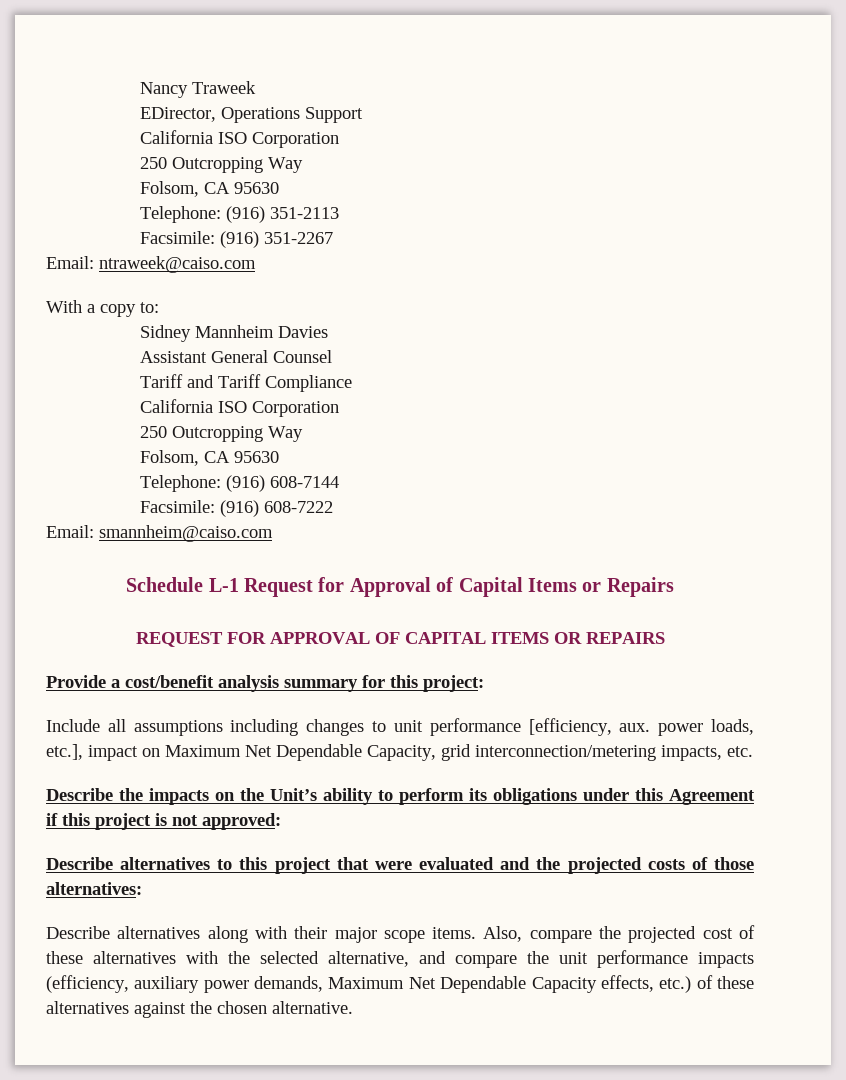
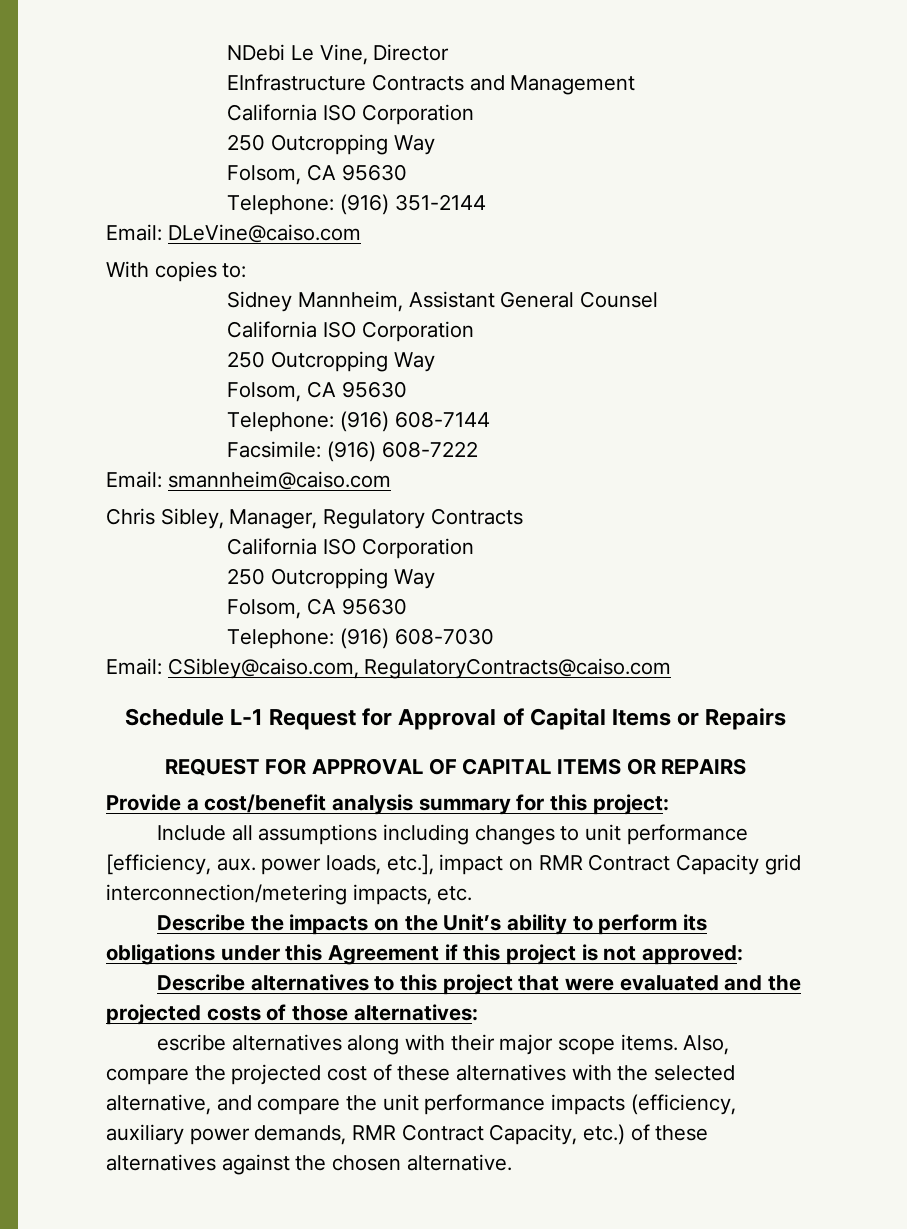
[140,81,257,98] [140,107,364,123] Nancy Traweek // EDirector, Operations Support -> [227,44,450,65] [227,74,636,95] NDebi Le Vine, Director // EInfrastructure Contracts and Management
[270,207,340,219] [140,231,334,248] [46,256,256,273] 351-2113 // Facsimile: (916) 351-2267 // Email: ntraweek@caiso.com -> [394,194,486,211] [106,224,361,243] 351-2144 // Email: DLeVine@caiso.com
[87,304,136,317] a copy -> [154,261,217,282] copies
[195,325,329,338] Mannheim Davies // -> [297,291,403,312] Mannheim,
[140,374,353,392] // Tariff and Tariff Compliance -> (658, 299) none
(273, 533) none -> [106,508,523,529] [227,538,474,559] [227,568,435,589] [227,598,407,619] [227,628,494,649] [106,658,672,679] // Chris Sibley, Manager, Regulatory Contracts // California ISO Corporation // 250 Outcropping Way // Folsom, CA 95630 // Telephone: (916) 608-7030 // Email: CSibley@caiso.com, RegulatoryContracts@caiso.com
[165,744,436,761] Maximum Net Dependable Capacity, -> [538,854,760,875] RMR Contract Capacity
[46,926,110,939] Describe -> [157,1034,227,1051] escribe
[328,975,654,993] Maximum Net Dependable Capacity effects, -> [352,1124,578,1145] RMR Contract Capacity,

